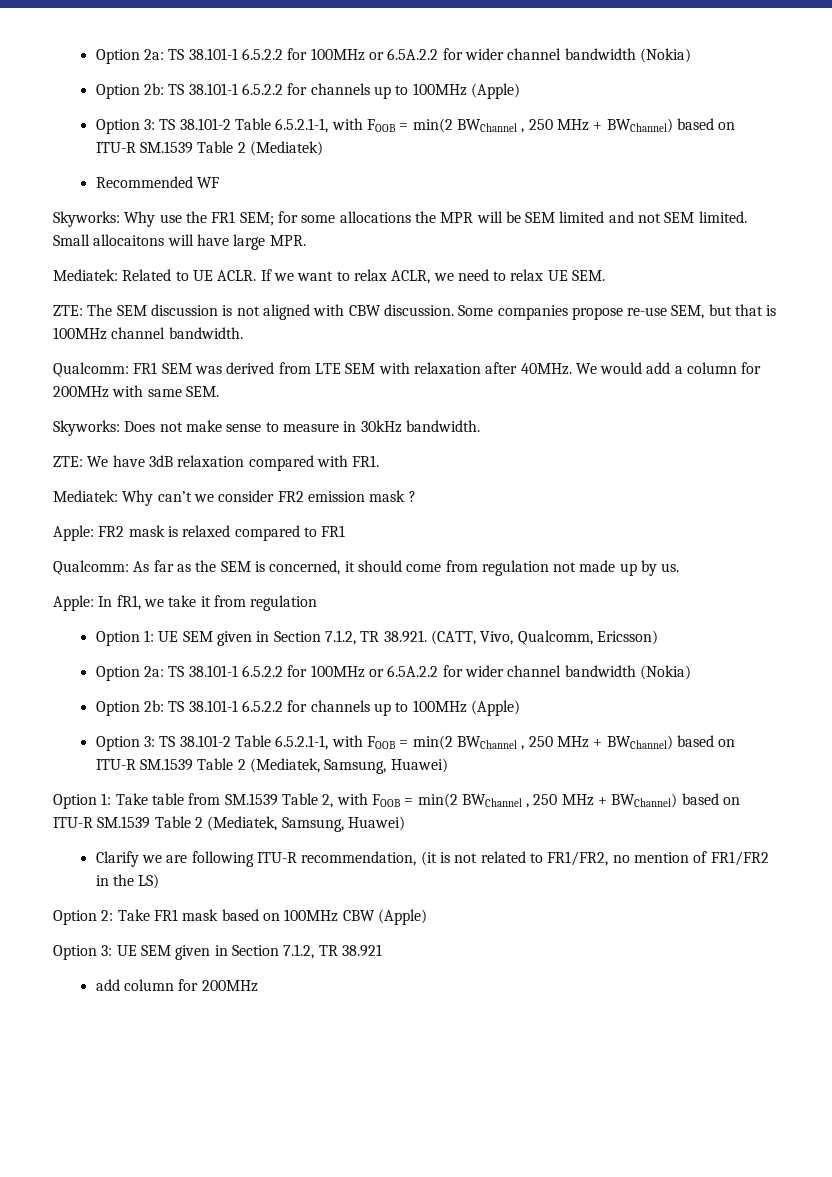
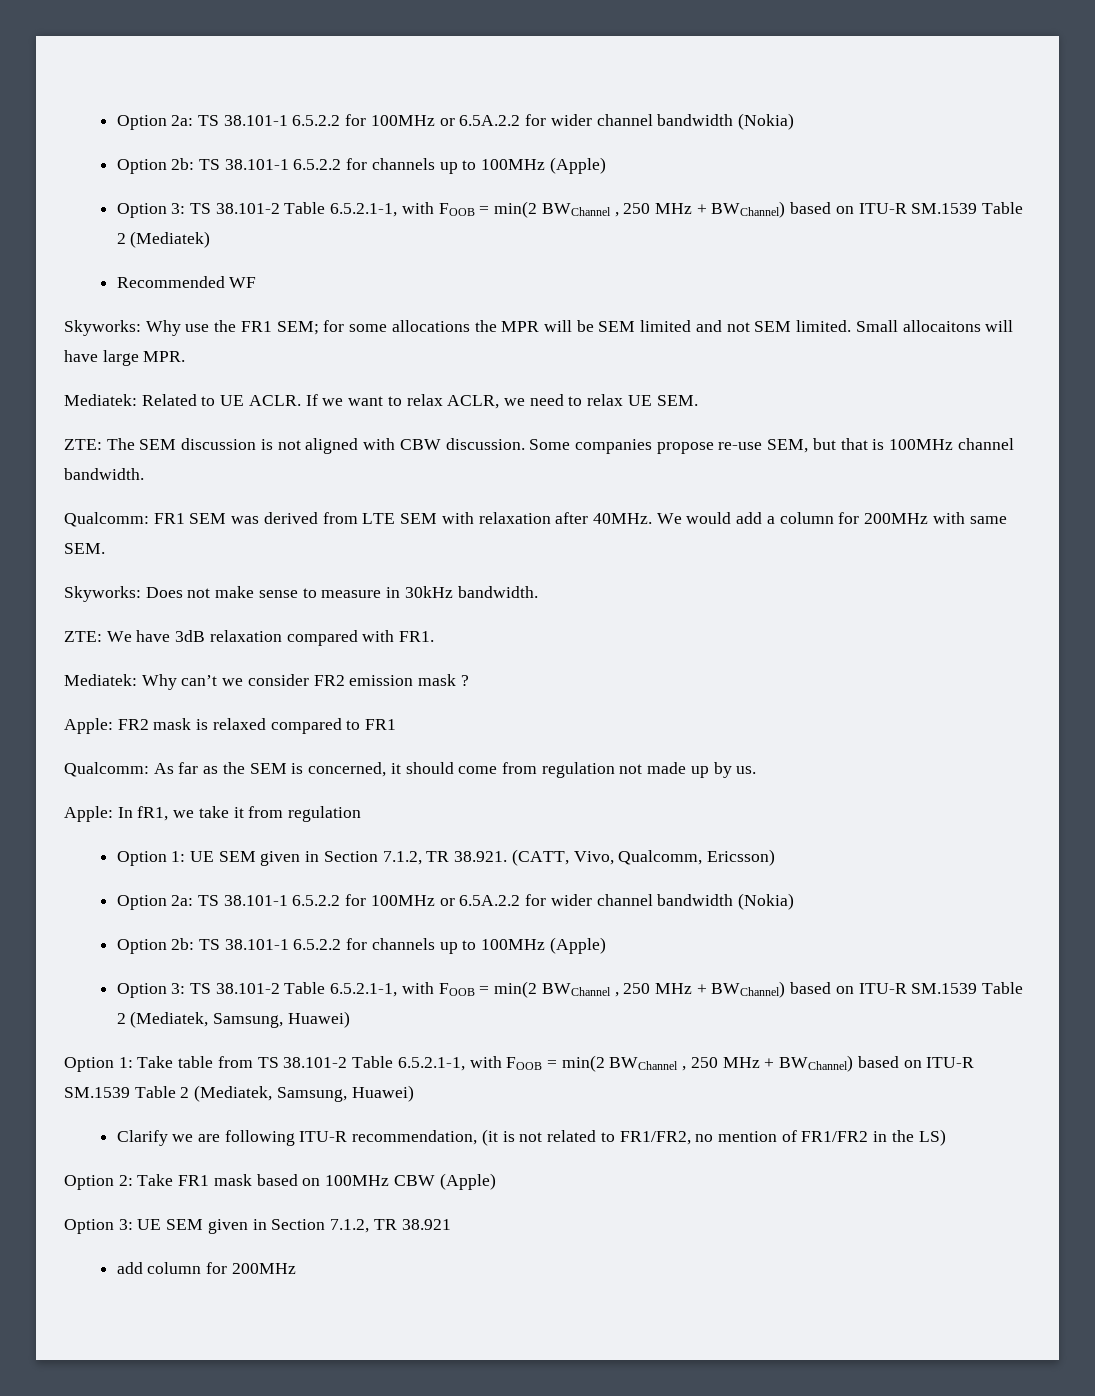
[224,793,334,808] SM.1539 Table 2, -> [257,1056,465,1071] TS 38.101-2 Table 6.5.2.1-1,

